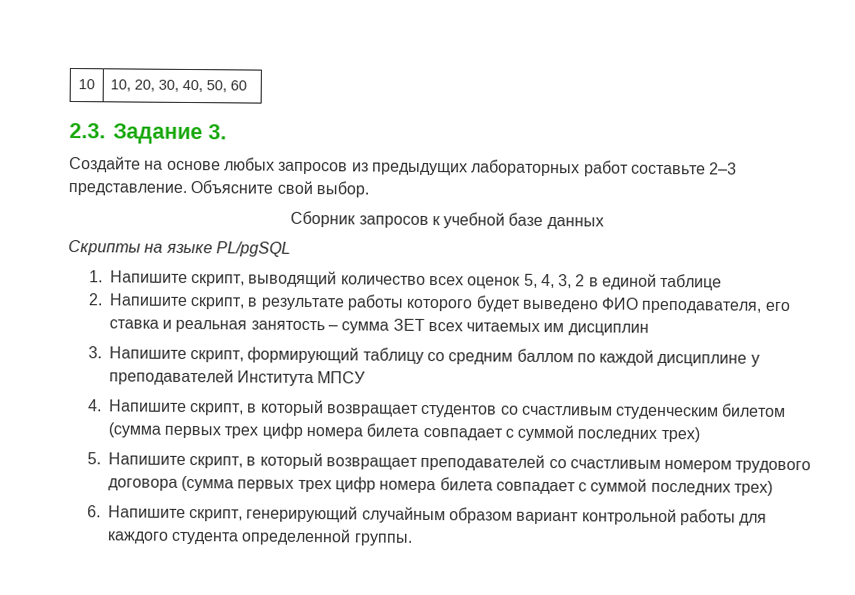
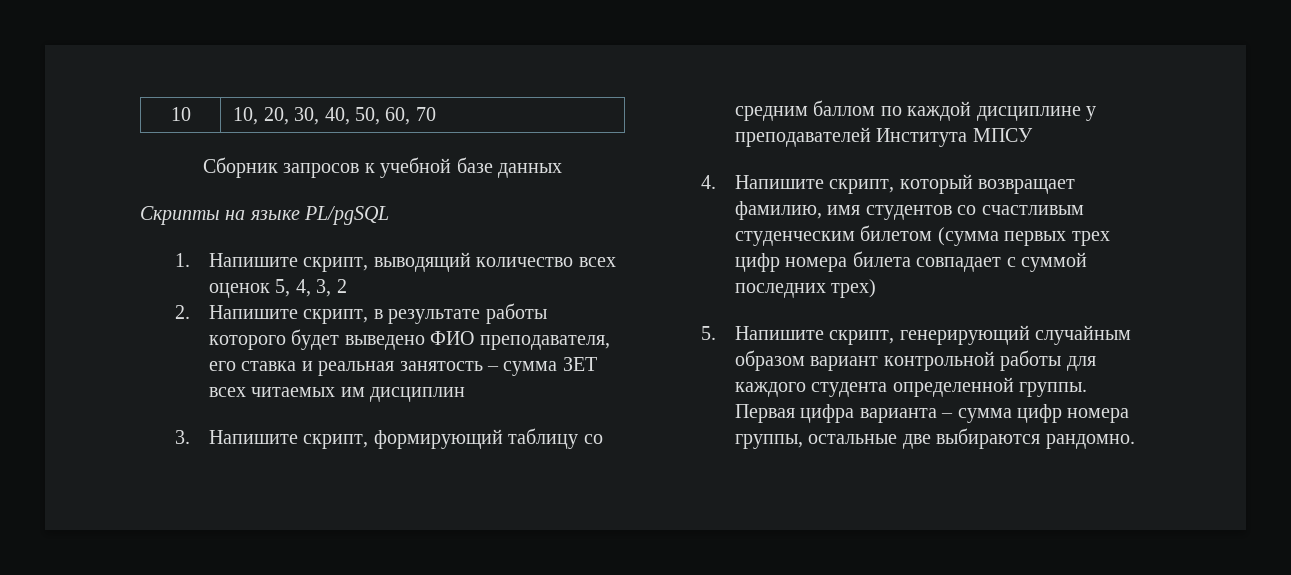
[230,80,248,91] [69,122,227,145] [69,155,738,177] [68,180,369,198] 60 // 2.3. Задание 3. // Создайте на основе любых запросов из предыдущих лабораторных работ составьте 2–3 представление. Объясните свой выбор. -> [385,107,436,125] 60, 70
[588,273,723,291] в единой таблице -> (347, 286) none
[247,399,419,417] в который возвращает -> [899,174,1076,194] [735,201,861,220] который возвращает фамилию, имя
[246,452,812,474] [107,475,774,496] [86,505,243,522] в который возвращает преподавателей со счастливым номером трудового договора (сумма первых трех цифр номера билета совпадает с суммой последних трех) // 6. Напишите скрипт, -> (895, 337) none
(413, 539) none -> [735,404,1130,423] [735,428,1135,449] Первая цифра варианта – сумма цифр номера группы, остальные две выбираются рандомно.

